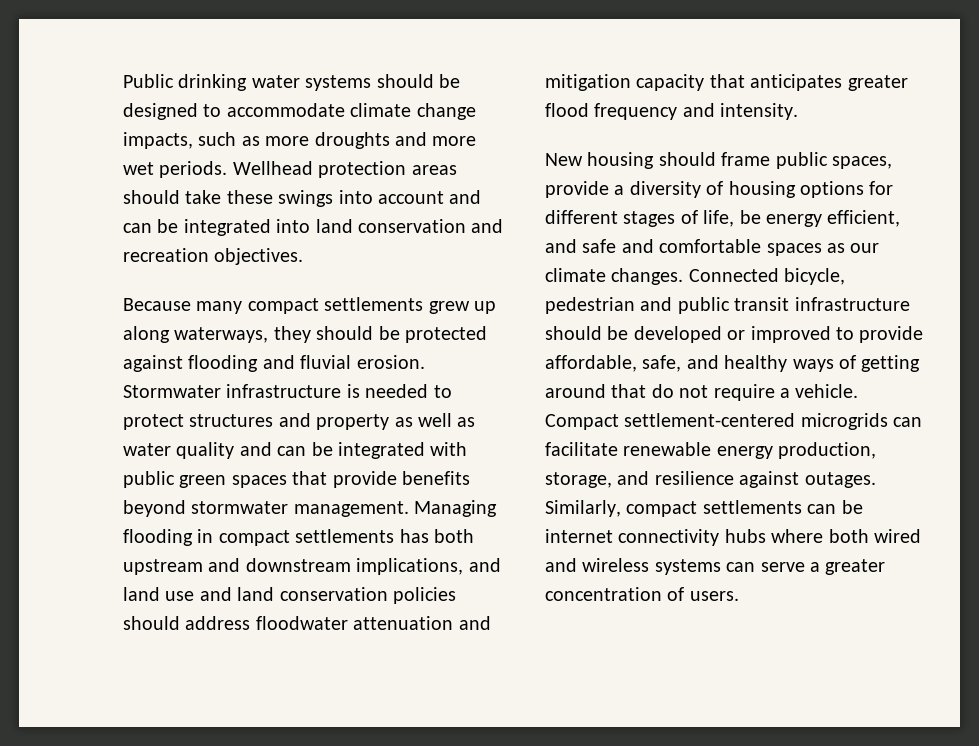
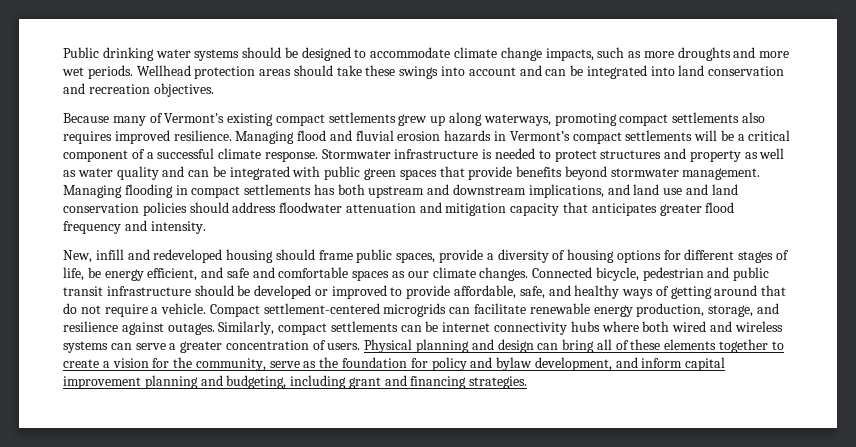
(243, 307) none -> [149,113,274,126] of Vermont’s existing
[273,326,487,343] [123,355,425,372] they should be protected against flooding and fluvial erosion. -> [554,112,765,126] [63,130,791,144] [63,148,318,162] promoting compact settlements also requires improved resilience. Managing flood and fluvial erosion hazards in Vermont’s compact settlements will be a critical component of a successful climate response.
[545,153,583,166] New -> [63,249,223,263] New, infill and redeveloped
(739, 596) none -> [364,339,784,353] [63,357,726,371] [63,375,528,389] Physical planning and design can bring all of these elements together to create a vision for the community, serve as the foundation for policy and bylaw development, and inform capital improvement planning and budgeting, including grant and financing strategies.

